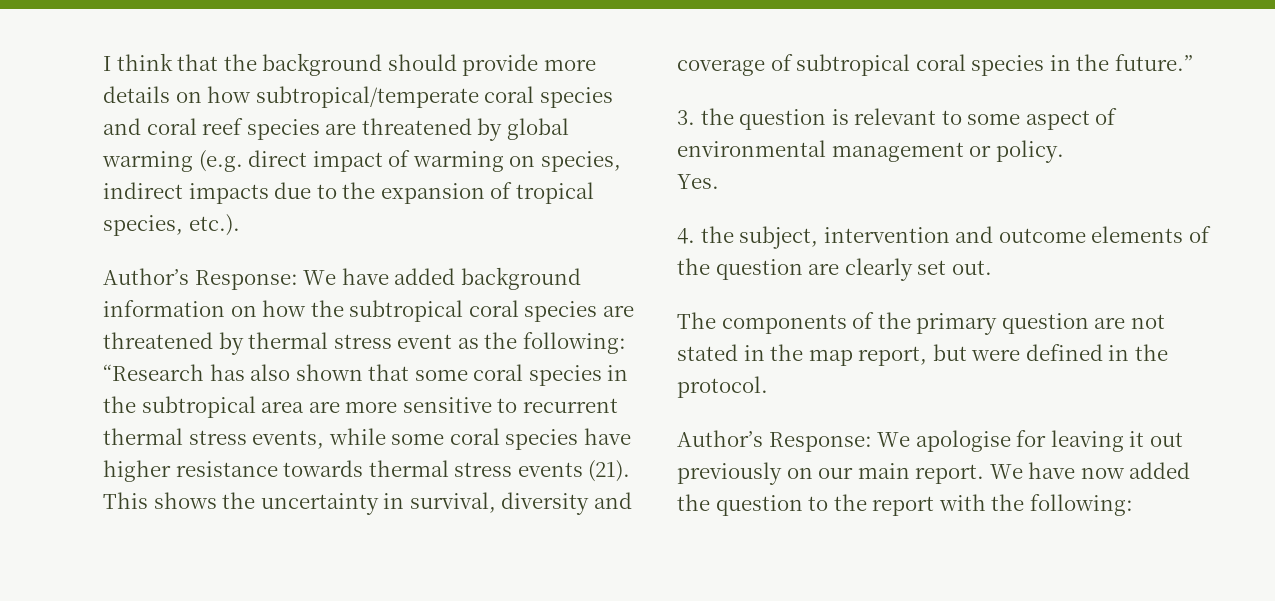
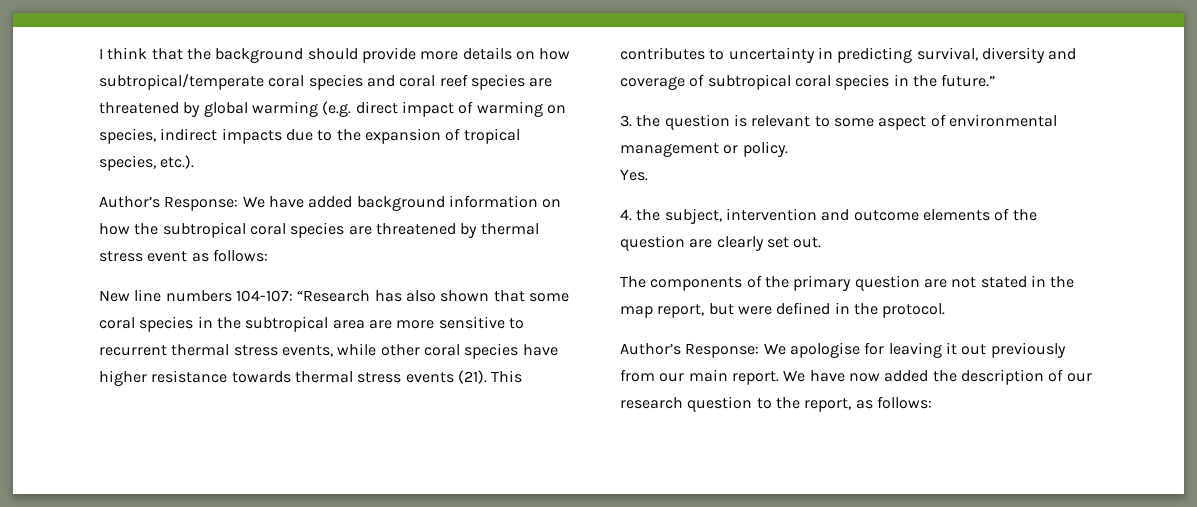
[484,332,626,354] the following: -> [212,249,268,262] [99,289,293,302] follows: // New line numbers 104-107:
[391,433,445,445] some -> [380,344,420,356] other
[153,492,256,509] shows the -> [620,47,725,60] contributes to
(405, 501) none -> [837,47,913,63] predicting
[786,467,813,479] on -> [620,369,655,382] from
[715,494,1133,516] question to the report with the following: -> [960,369,1092,385] [620,396,932,412] description of our research question to the report, as follows:

